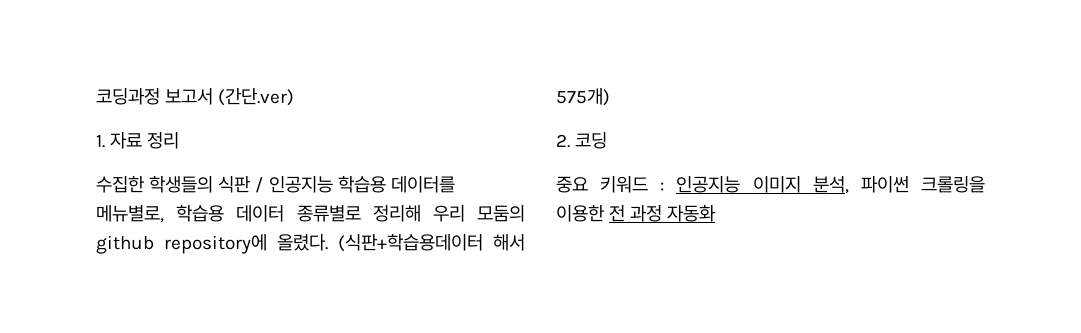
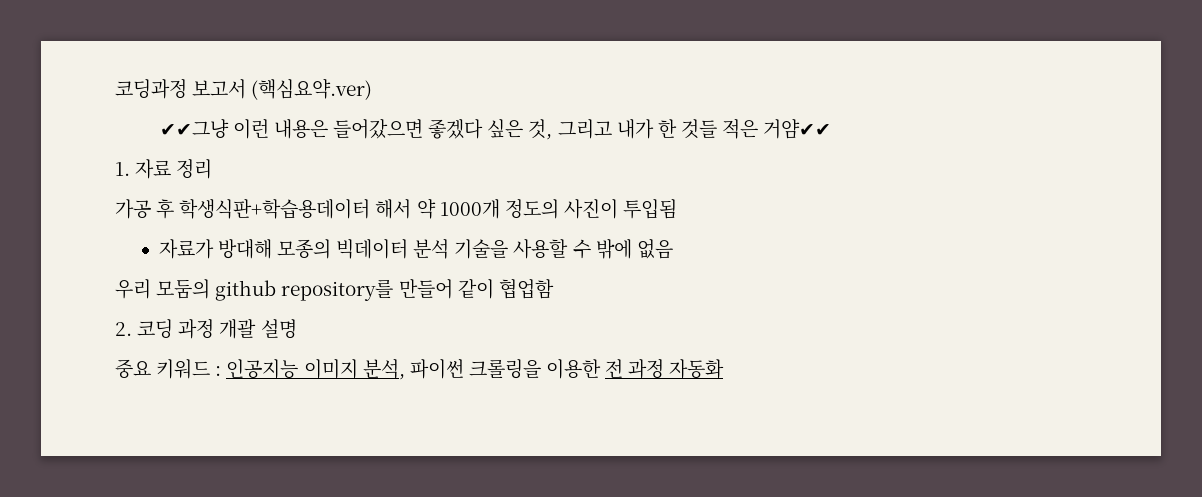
[218,88,295,106] [96,132,180,149] [96,175,455,193] [96,204,525,223] [96,233,525,254] [556,88,610,106] (간단.ver) // 1. 자료 정리 // 수집한 학생들의 식판 / 인공지능 학습용 데이터를 메뉴별로, 학습용 데이터 종류별로 정리해 우리 모둠의 github repository에 올렸다. (식판+학습용데이터 해서 575개) -> [251,78,373,100] [159,119,832,140] [115,159,213,179] [115,198,678,219] [158,239,673,259] [115,279,554,301] (핵심요약.ver) // ✔✔그냥 이런 내용은 들어갔으면 좋겠다 싶은 것, 그리고 내가 한 것들 적은 거얌✔✔ // 1. 자료 정리 // 가공 후 학생식판+학습용데이터 해서 약 1000개 정도의 사진이 투입됨 // 자료가 방대해 모종의 빅데이터 분석 기술을 사용할 수 밖에 없음 // 우리 모둠의 github repository를 만들어 같이 협업함
(608, 140) none -> [178,319,297,339] 과정 개괄 설명

